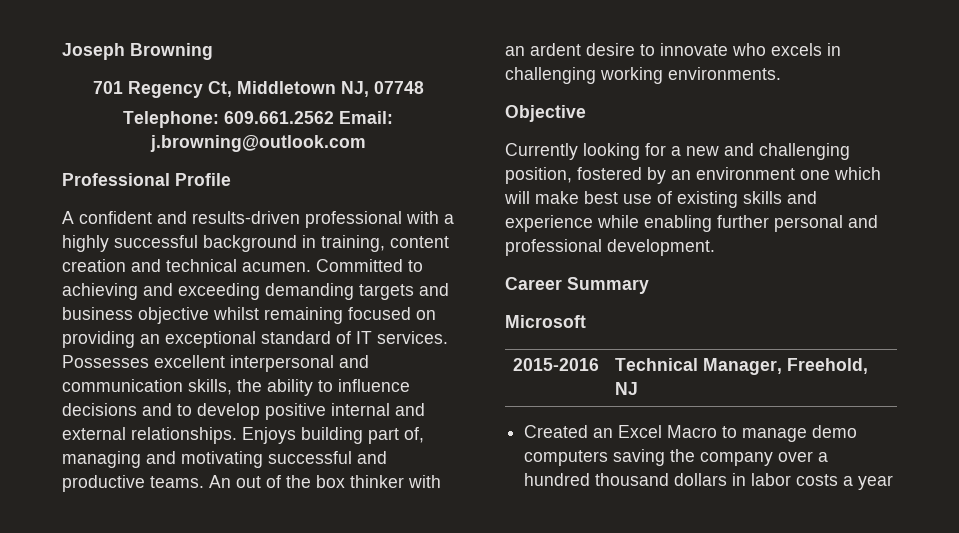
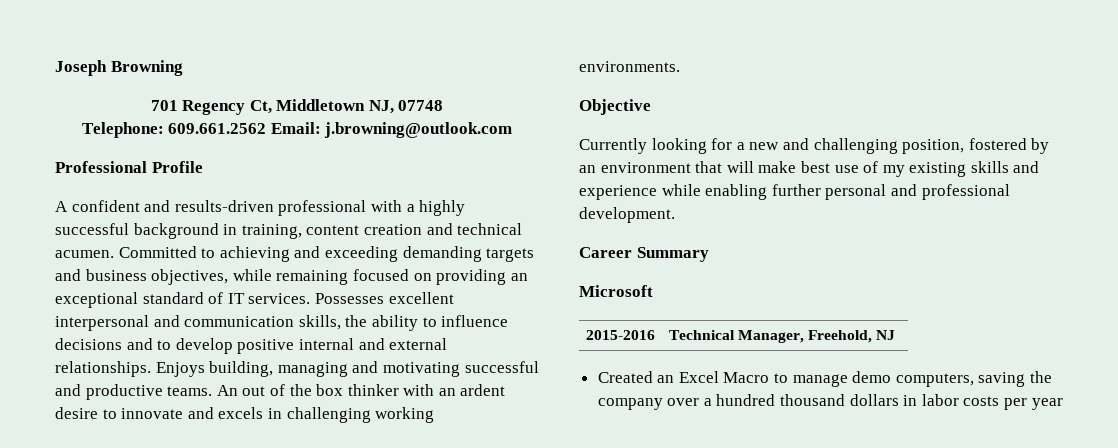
[138,307,259,324] objective whilst -> [151,269,272,285] objectives, while
[301,427,424,444] building part of, -> [209,361,274,377] building,
[732,43,766,56] who -> [187,407,214,419] and
[800,167,881,180] one which -> [695,161,723,173] that
(672, 197) none -> [882,165,905,177] my
[524,450,609,466] computers -> [895,373,974,387] computers,
[843,476,854,486] a -> [1004,398,1028,410] per

